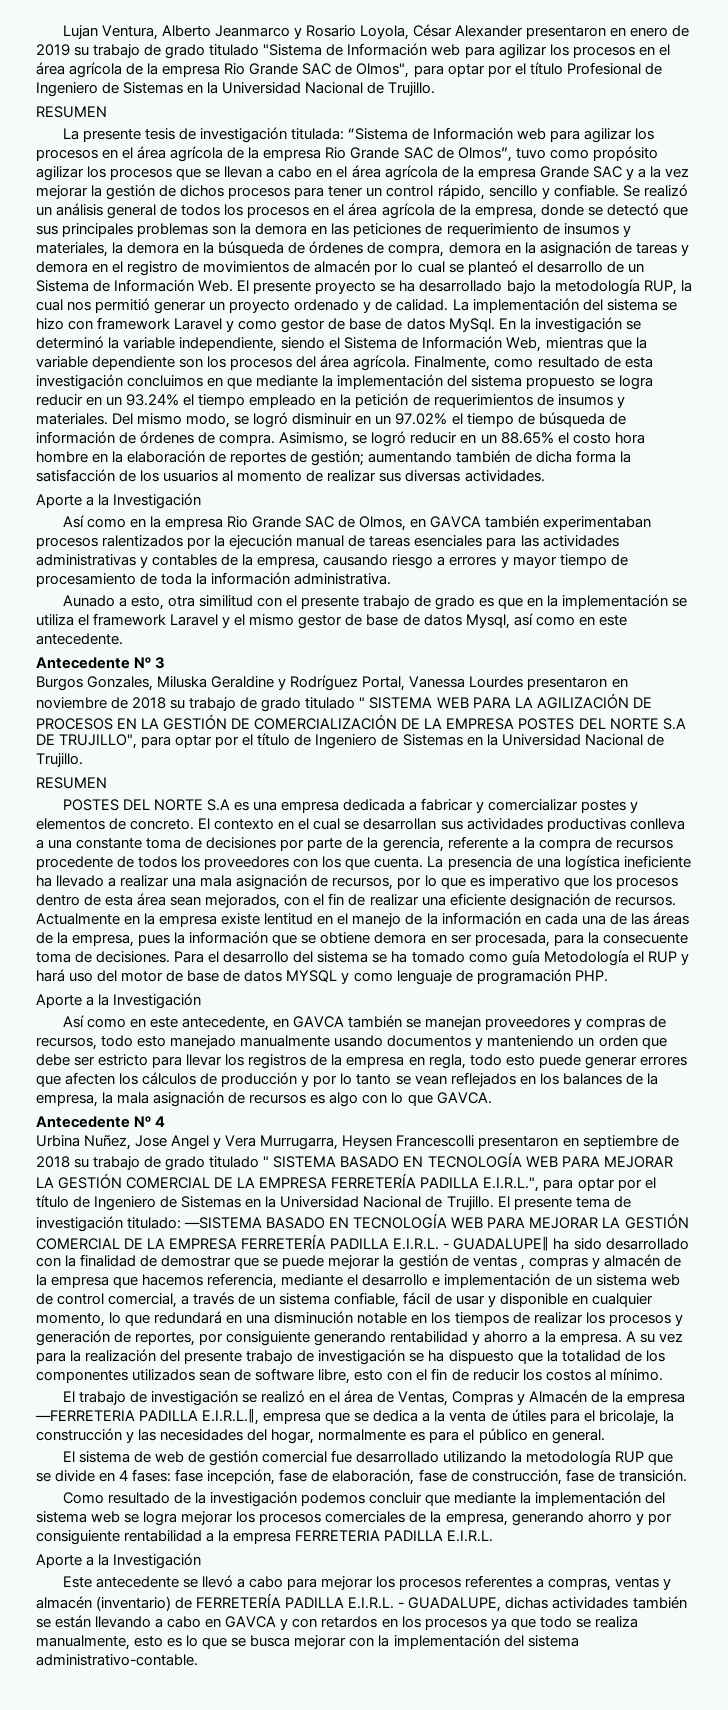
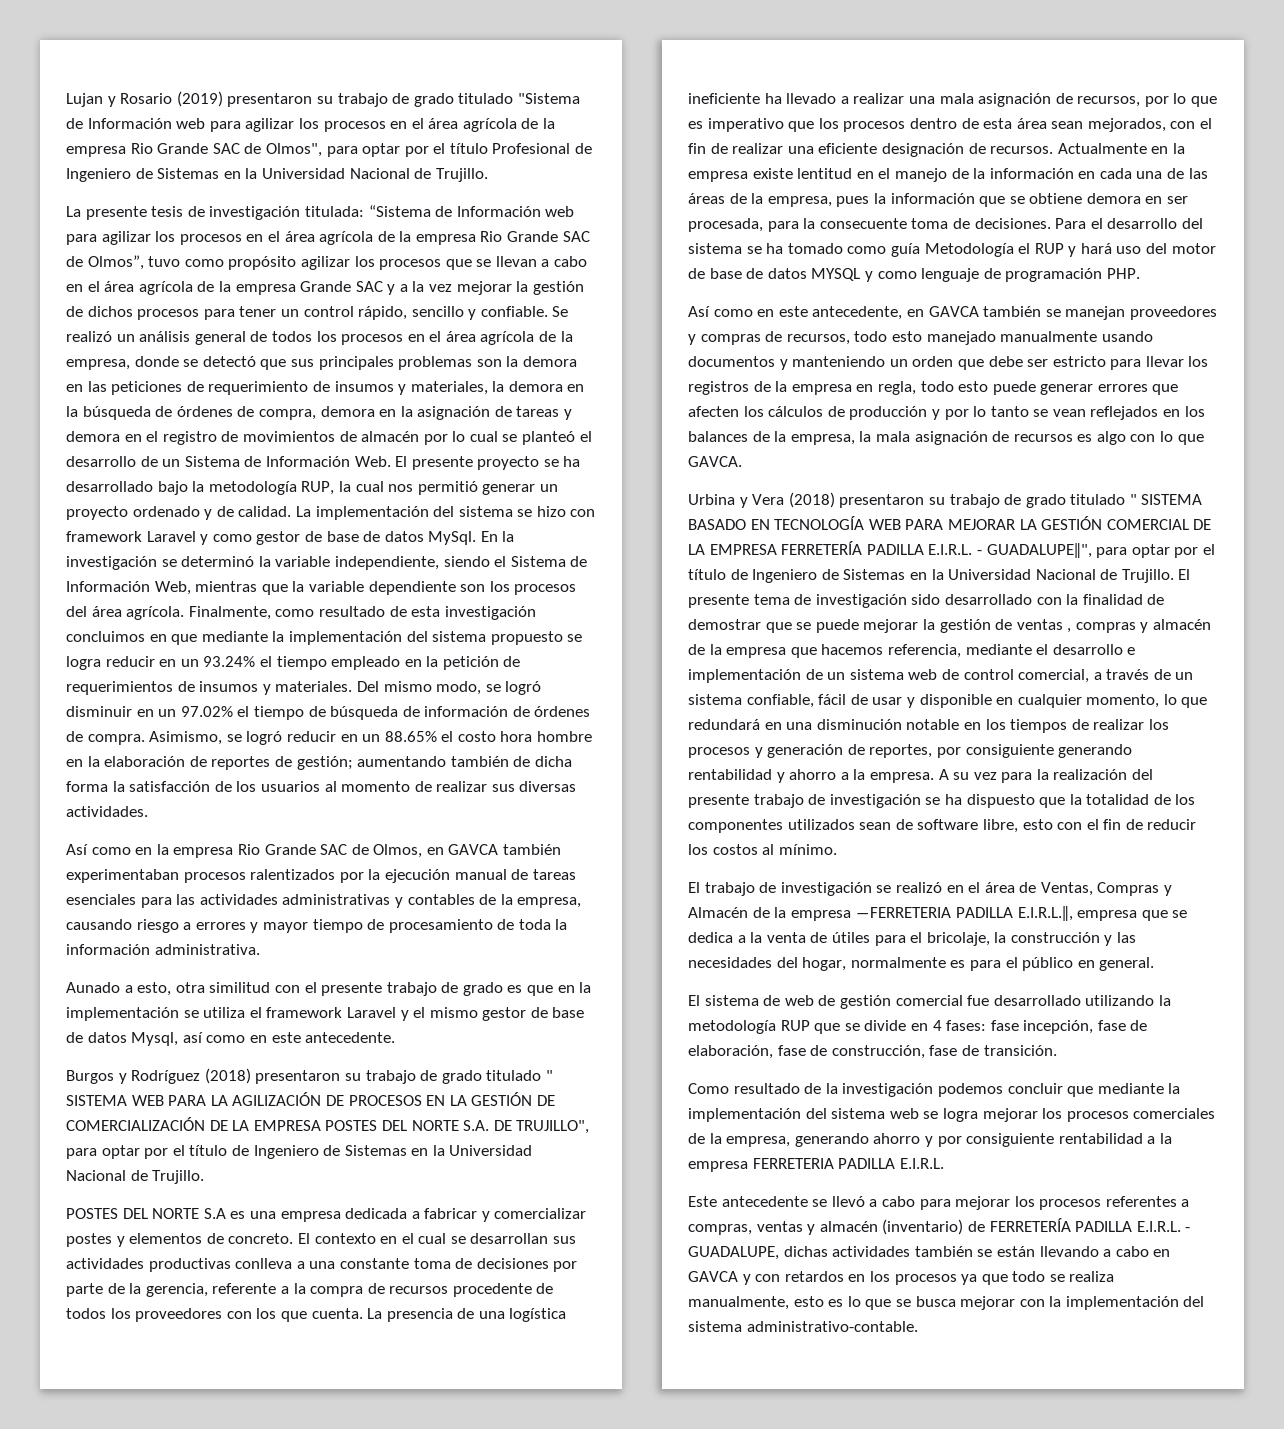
[101,24,690,40] [36,44,70,56] Ventura, Alberto Jeanmarco y Rosario Loyola, César Alexander presentaron en enero de 2019 -> [107,91,313,107] y Rosario (2019) presentaron
[36,106,107,118] // RESUMEN -> (488, 175) none
[36,493,202,509] // Aporte a la Investigación -> (148, 811) none
[36,657,166,669] [36,675,628,691] [36,697,167,709] Antecedente Nº 3 // Burgos Gonzales, Miluska Geraldine y Rodríguez Portal, Vanessa Lourdes presentaron en noviembre de 2018 -> [66,1068,341,1084] Burgos y Rodríguez (2018) presentaron
[662,718,686,730] S.A -> [463,1120,490,1131] S.A.
[36,777,107,789] // RESUMEN -> (205, 1177) none
[36,993,202,1009] // Aporte a la Investigación -> (1140, 273) none
[36,1116,166,1128] [36,1135,679,1150] [36,1156,70,1168] Antecedente Nº 4 // Urbina Nuñez, Jose Angel y Vera Murrugarra, Heysen Francescolli presentaron en septiembre de 2018 -> [688,492,925,508] Urbina y Vera (2018) presentaron
[483,1177,540,1192] E.I.R.L.", -> [928,543,1092,558] E.I.R.L. - GUADALUPE‖",
[127,1213,689,1229] [36,1234,570,1251] titulado: ―SISTEMA BASADO EN TECNOLOGÍA WEB PARA MEJORAR LA GESTIÓN COMERCIAL DE LA EMPRESA FERRETERÍA PADILLA E.I.R.L. - GUADALUPE‖ ha -> (907, 601) none
[36,1553,202,1569] // Aporte a la Investigación -> (944, 1163) none

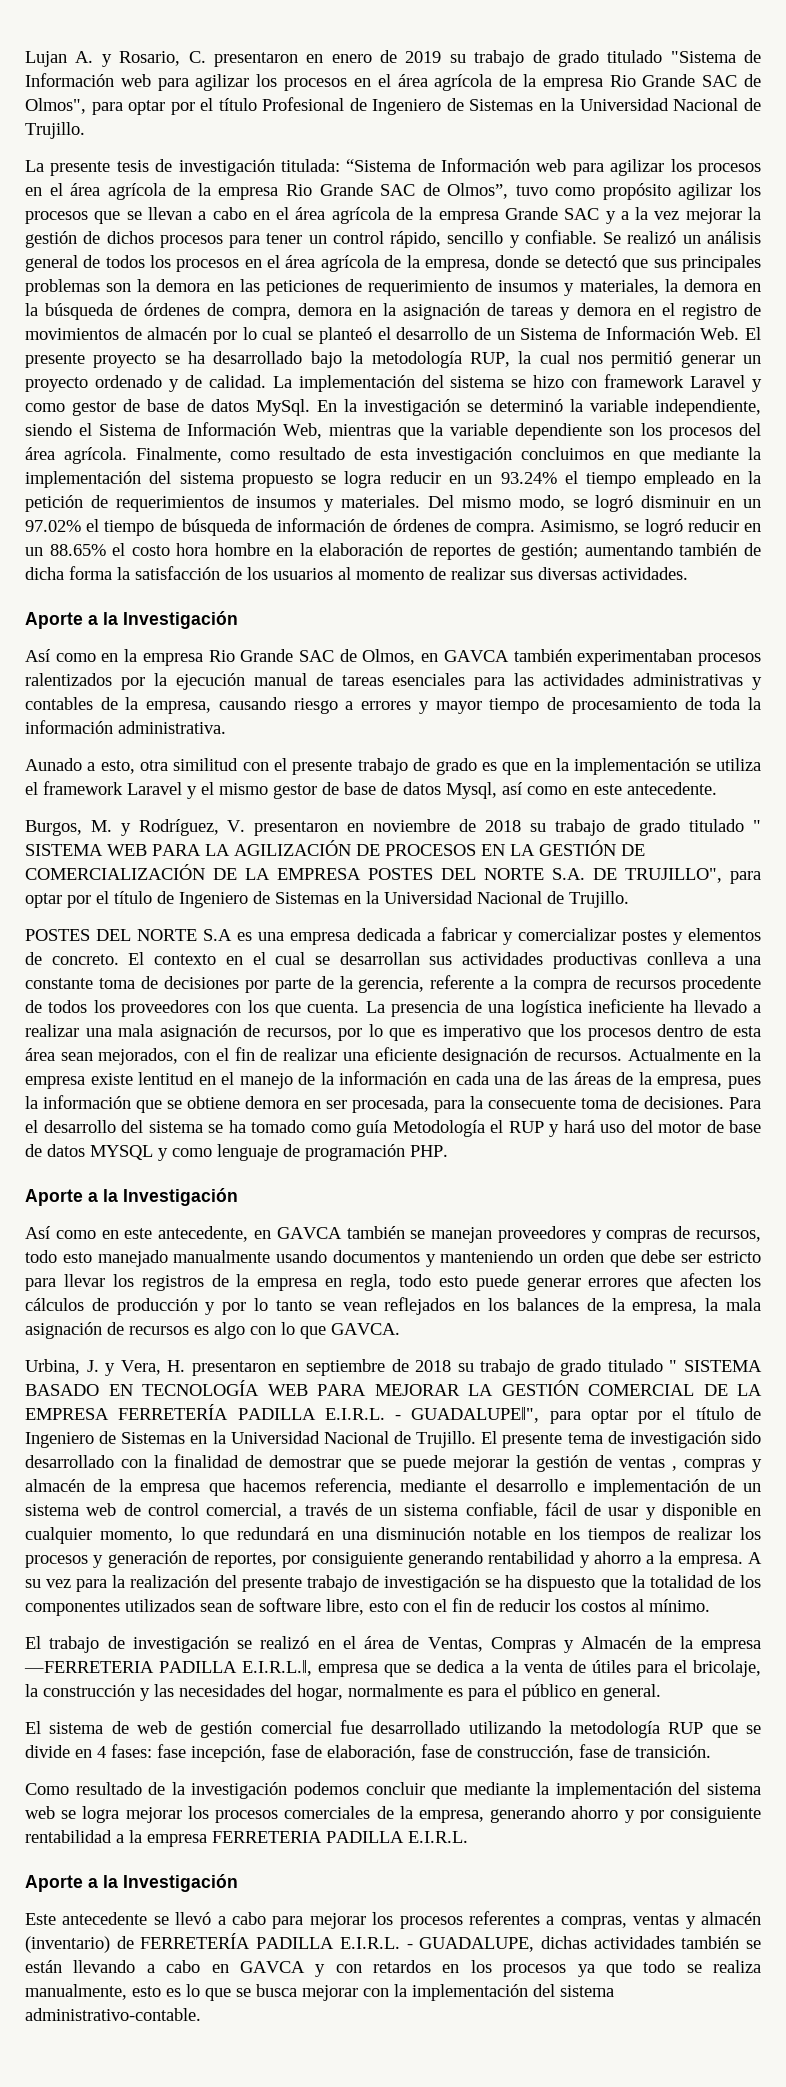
[107,91,313,107] y Rosario (2019) presentaron -> [75,50,442,67] A. y Rosario, C. presentaron en enero de 2019
(148, 811) none -> [25,611,238,629] // Aporte a la Investigación
[66,1068,341,1084] Burgos y Rodríguez (2018) presentaron -> [25,819,521,836] Burgos, M. y Rodríguez, V. presentaron en noviembre de 2018
(1140, 273) none -> [25,1188,238,1206] // Aporte a la Investigación
[688,492,925,508] Urbina y Vera (2018) presentaron -> [25,1359,452,1376] Urbina, J. y Vera, H. presentaron en septiembre de 2018
(944, 1163) none -> [25,1874,238,1892] // Aporte a la Investigación

